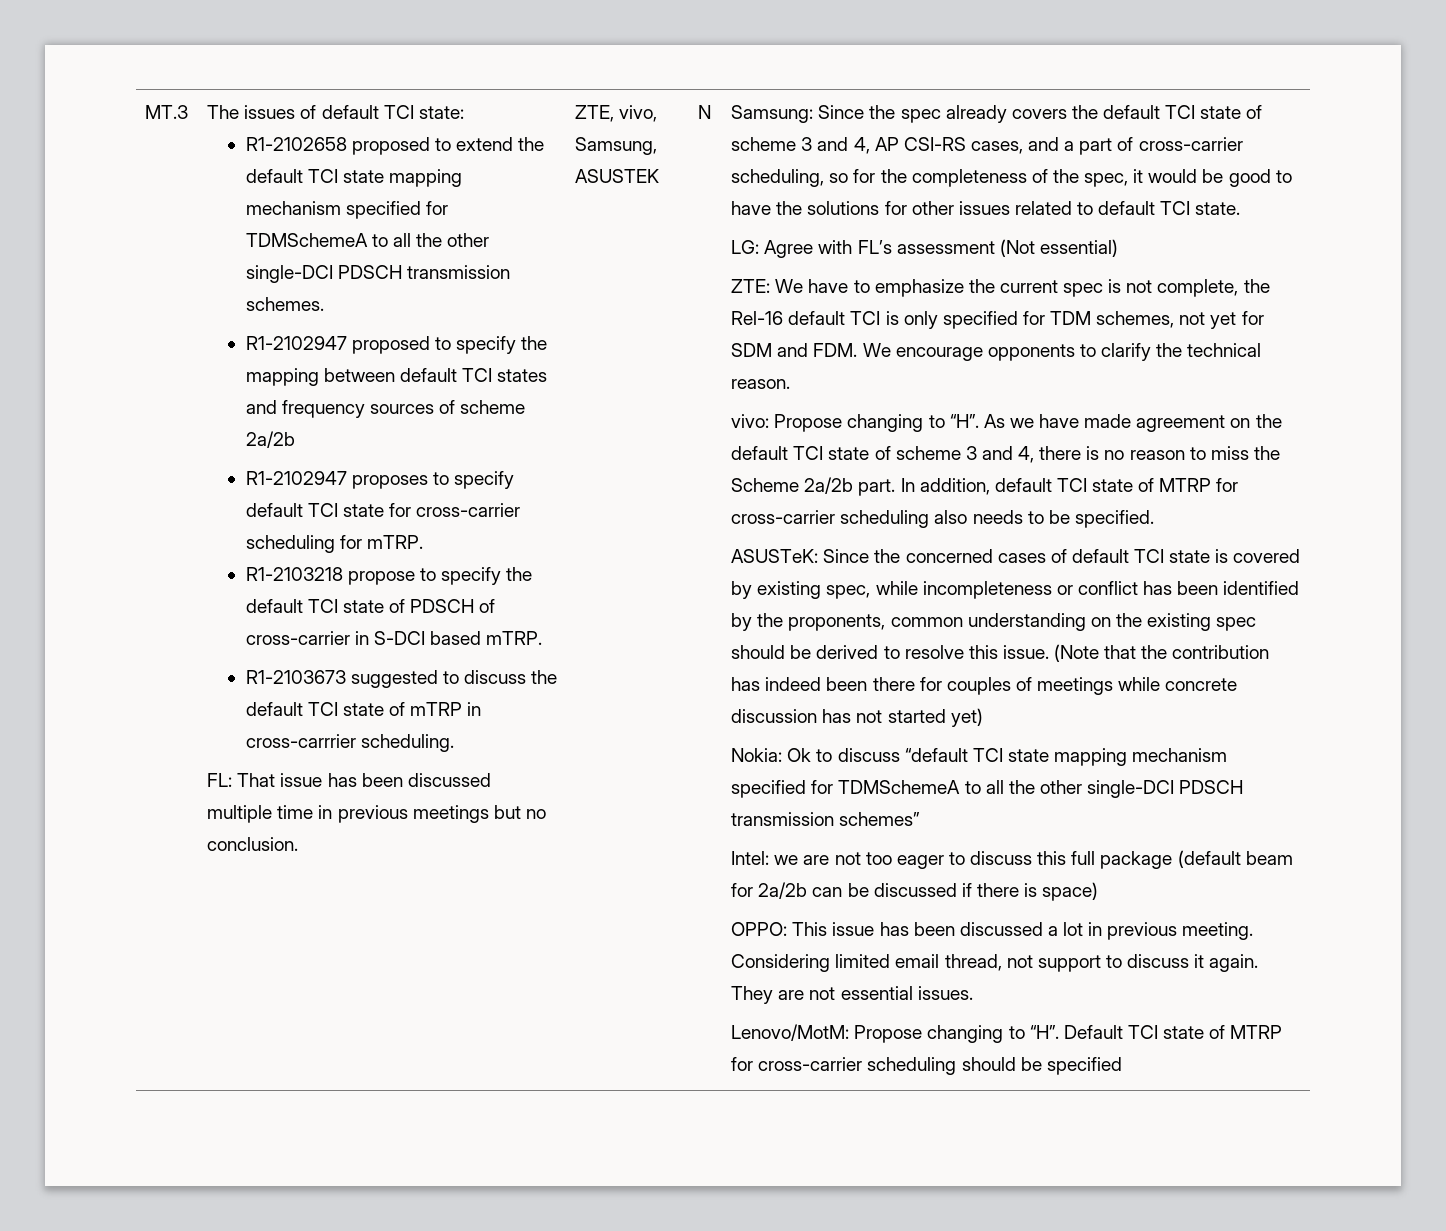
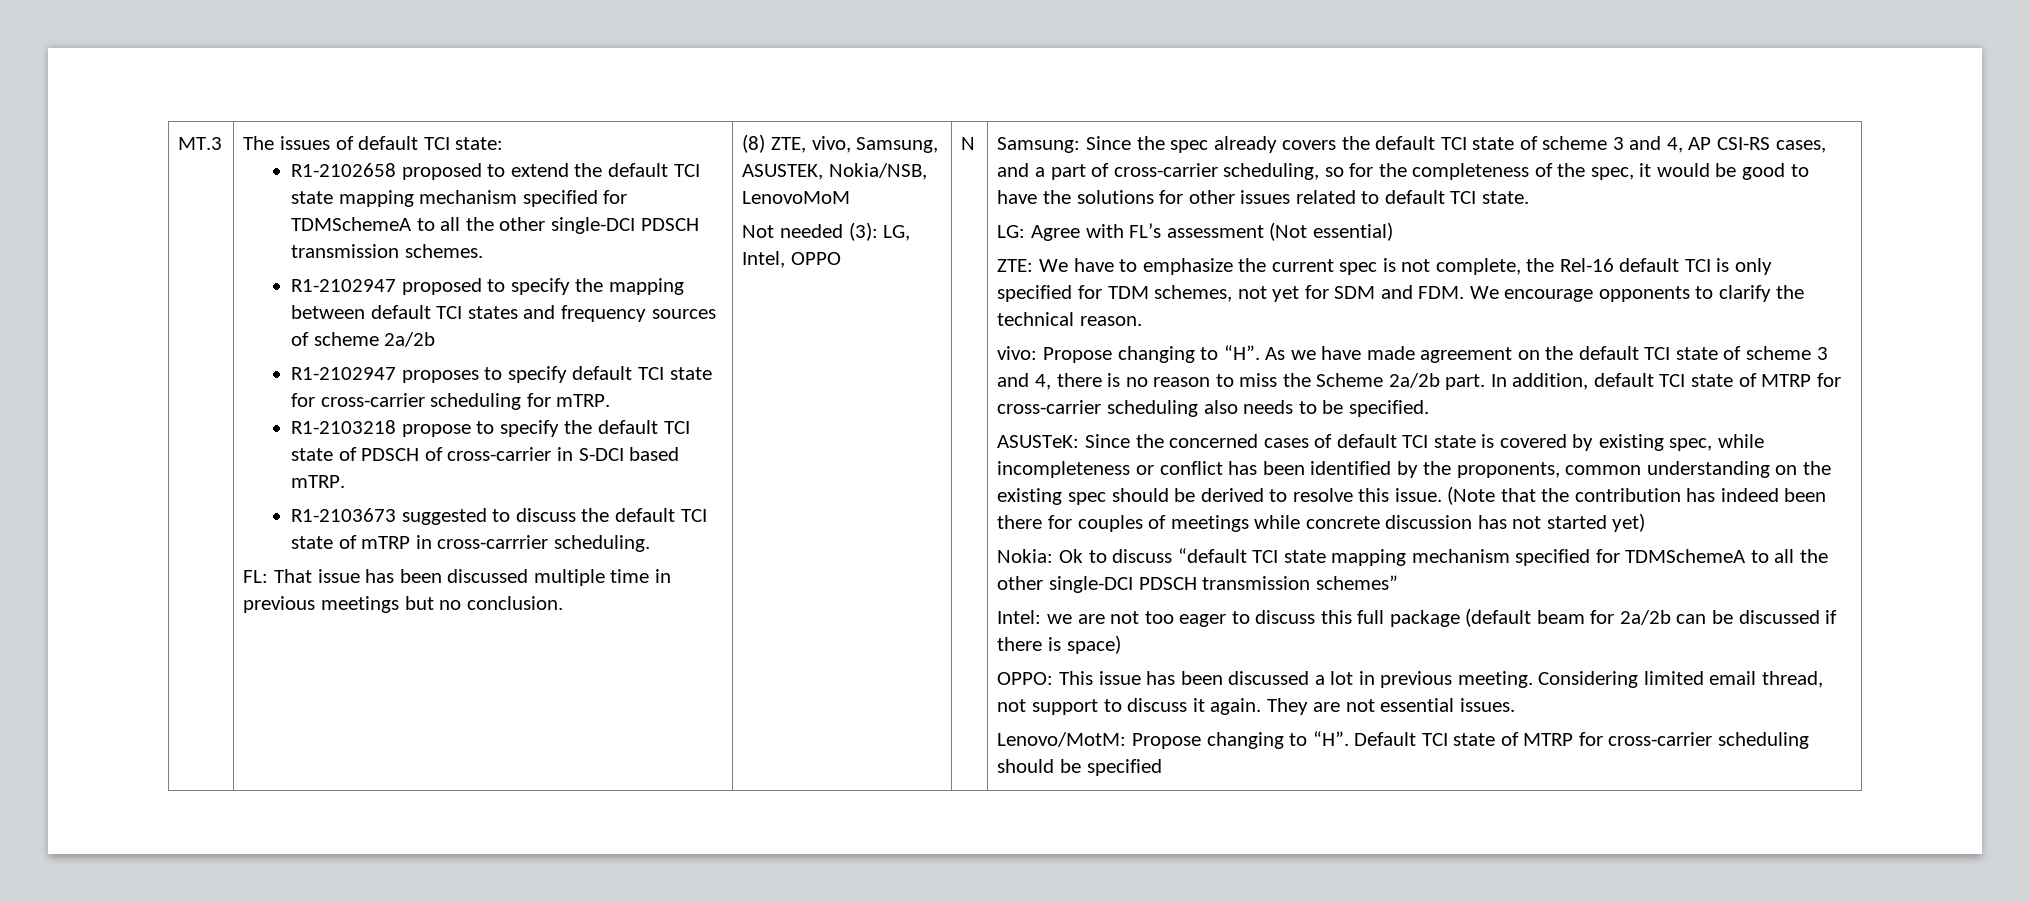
(299, 844) none -> [742,134,766,153] (8)
[575,169,660,183] ASUSTEK -> [742,163,927,180] [742,191,851,204] [742,222,911,241] [742,251,841,268] ASUSTEK, Nokia/NSB, LenovoMoM // Not needed (3): LG, Intel, OPPO

